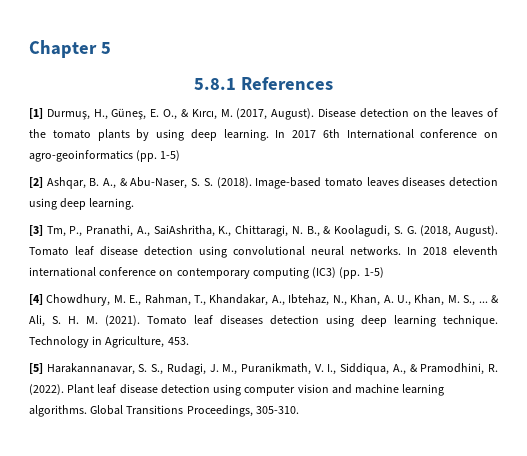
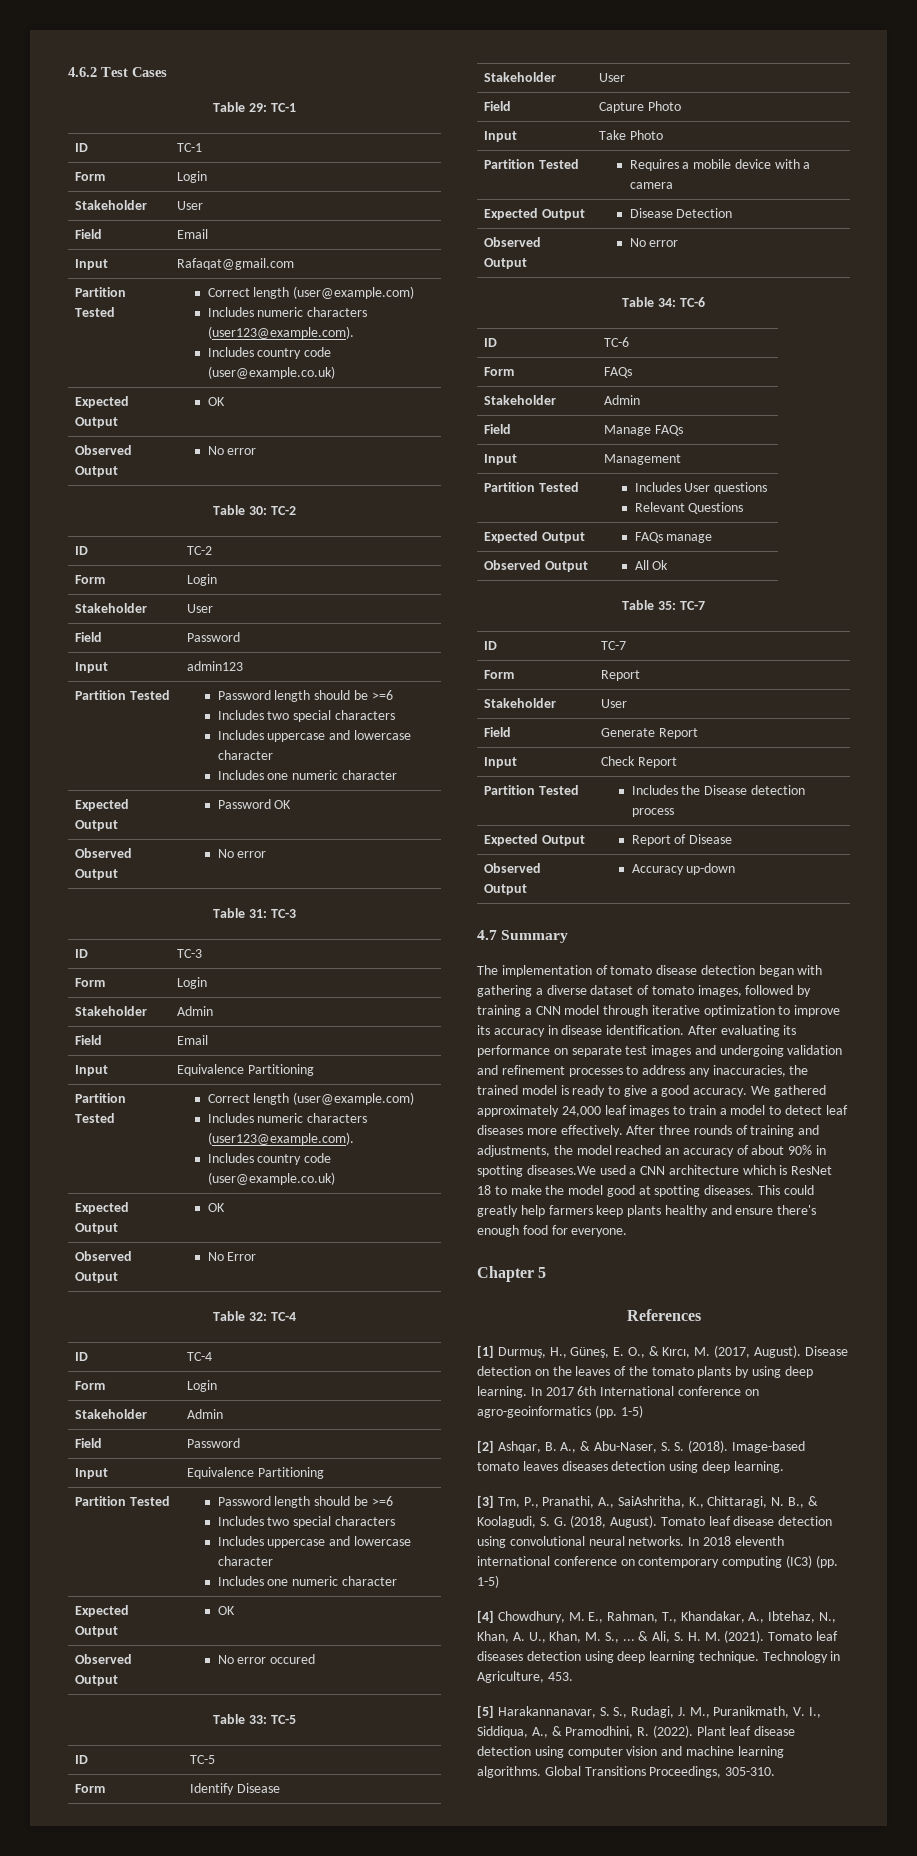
(29, 49) none -> [68,67,167,77] [213,102,296,112] [75,143,89,152] [177,143,203,152] [75,172,106,181] [177,171,208,183] [75,200,148,210] [177,201,204,210] [75,229,103,239] [177,229,209,239] [75,259,109,270] [177,258,295,270] [75,287,127,297] [75,307,116,317] [207,286,415,299] [207,307,368,317] [207,326,354,339] [207,347,332,359] [207,366,335,379] [75,396,130,408] [75,417,119,428] [207,397,225,406] [75,445,133,455] [75,466,119,477] [207,446,257,455] [213,505,296,515] [75,546,89,555] [187,546,213,555] [75,575,106,584] [187,574,218,586] [75,603,148,613] [187,604,214,613] [75,632,103,642] [187,632,241,642] [75,662,109,673] [187,661,244,671] [75,690,170,700] [217,690,393,702] [217,710,395,722] [217,730,411,742] [217,750,273,760] [217,770,397,780] [75,799,130,811] [75,820,119,831] [217,799,292,809] [75,848,133,858] [75,869,119,880] [217,849,267,858] [213,908,296,918] [75,949,89,958] [177,949,203,958] [75,978,106,987] [177,977,208,989] [75,1006,148,1016] [177,1006,214,1016] [75,1035,103,1045] [177,1035,209,1045] [75,1065,109,1076] [177,1064,314,1076] [75,1093,127,1103] [75,1113,116,1123] [207,1092,415,1105] [207,1113,368,1123] [207,1132,354,1145] [207,1153,332,1165] [207,1172,335,1185] [75,1202,130,1214] [75,1223,119,1234] [207,1203,225,1212] [75,1251,133,1261] [75,1272,119,1283] [207,1252,257,1261] [213,1311,296,1321] [75,1352,89,1361] [187,1352,213,1361] [75,1381,106,1390] [187,1380,218,1392] [75,1409,148,1419] [187,1409,224,1419] [75,1438,103,1448] [187,1438,241,1448] [75,1468,109,1479] [187,1467,324,1479] [75,1496,170,1506] [217,1496,393,1508] [217,1516,395,1528] [217,1536,411,1548] [217,1556,273,1566] [217,1576,397,1586] [75,1605,130,1617] [75,1626,119,1637] [217,1606,235,1615] [75,1654,133,1664] [75,1675,119,1686] [217,1654,316,1664] [213,1714,296,1724] [75,1755,89,1764] [190,1755,216,1764] [75,1784,106,1793] [190,1783,280,1795] [484,72,557,82] [599,73,626,82] [484,101,512,111] [599,101,681,113] [484,131,518,142] [599,130,663,140] [484,159,579,169] [629,159,811,171] [629,182,673,189] [484,208,585,220] [629,208,733,218] [484,237,542,247] [484,258,528,269] [629,238,679,247] [622,297,705,307] [484,338,498,347] [604,337,630,347] [484,367,515,376] [604,367,633,378] [484,395,557,405] [604,395,641,405] [484,424,512,434] [604,425,683,436] [484,454,518,465] [604,454,682,465] [484,482,579,492] [634,482,768,494] [634,502,744,514] [484,531,585,543] [634,532,713,543] [484,560,588,572] [634,560,669,570] [622,600,705,610] [484,641,498,650] [601,641,627,650] [484,670,515,679] [601,670,641,681] [484,698,557,708] [601,699,628,708] [484,727,512,737] [601,728,698,739] [484,757,518,768] [601,756,677,768] [484,785,579,795] [631,785,805,795] [631,808,674,817] [484,834,585,846] [631,834,733,846] [484,863,542,873] [484,884,528,895] [631,863,736,875] [477,930,569,943] [477,965,823,977] [477,985,812,997] [477,1005,841,1017] [477,1025,797,1037] [477,1045,843,1057] [477,1065,809,1077] [477,1085,826,1097] [477,1105,848,1117] [477,1125,820,1137] [477,1145,827,1157] [477,1165,833,1177] [477,1185,814,1197] [477,1205,817,1217] [477,1225,628,1237] 4.6.2 Test Cases // Table 29: TC-1 // ID | TC-1 // Form | Login // Stakeholder | User // Field | Email // Input | Rafaqat@gmail.com // Partition Tested | Correct length (user@example.com) // Includes numeric characters (user123@example.com). // Includes country code (user@example.co.uk) // Expected Output | OK // Observed Output | No error // Table 30: TC-2 // ID | TC-2 // Form | Login // Stakeholder | User // Field | Password // Input | admin123 // Partition Tested | Password length should be >=6 // Includes two special characters // Includes uppercase and lowercase character // Includes one numeric character // Expected Output | Password OK // Observed Output | No error // Table 31: TC-3 // ID | TC-3 // Form | Login // Stakeholder | Admin // Field | Email // Input | Equivalence Partitioning // Partition Tested | Correct length (user@example.com) // Includes numeric characters (user123@example.com). // Includes country code (user@example.co.uk) // Expected Output | OK // Observed Output | No Error // Table 32: TC-4 // ID | TC-4 // Form | Login // Stakeholder | Admin // Field | Password // Input | Equivalence Partitioning // Partition Tested | Password length should be >=6 // Includes two special characters // Includes uppercase and lowercase character // Includes one numeric character // Expected Output | OK // Observed Output | No error occured // Table 33: TC-5 // ID | TC-5 // Form | Identify Disease // Stakeholder | User // Field | Capture Photo // Input | Take Photo // Partition Tested | Requires a mobile device with a camera // Expected Output | Disease Detection // Observed Output | No error // Table 34: TC-6 // ID | TC-6 // Form | FAQs // Stakeholder | Admin // Field | Manage FAQs // Input | Management // Partition Tested | Includes User questions // Relevant Questions // Expected Output | FAQs manage // Observed Output | All Ok // Table 35: TC-7 // ID | TC-7 // Form | Report // Stakeholder | User // Field | Generate Report // Input | Check Report // Partition Tested | Includes the Disease detection process // Expected Output | Report of Disease // Observed Output | Accuracy up-down // 4.7 Summary // The implementation of tomato disease detection began with gathering a diverse dataset of tomato images, followed by training a CNN model through iterative optimization to improve its accuracy in disease identification. After evaluating its performance on separate test images and undergoing validation and refinement processes to address any inaccuracies, the trained model is ready to give a good accuracy. We gathered approximately 24,000 leaf images to train a model to detect leaf diseases more effectively. After three rounds of training and adjustments, the model reached an accuracy of about 90% in spotting diseases.We used a CNN architecture which is ResNet 18 to make the model good at spotting diseases. This could greatly help farmers keep plants healthy and ensure there's enough food for everyone. //
[194,78,237,90] 5.8.1 -> (547, 1272) none

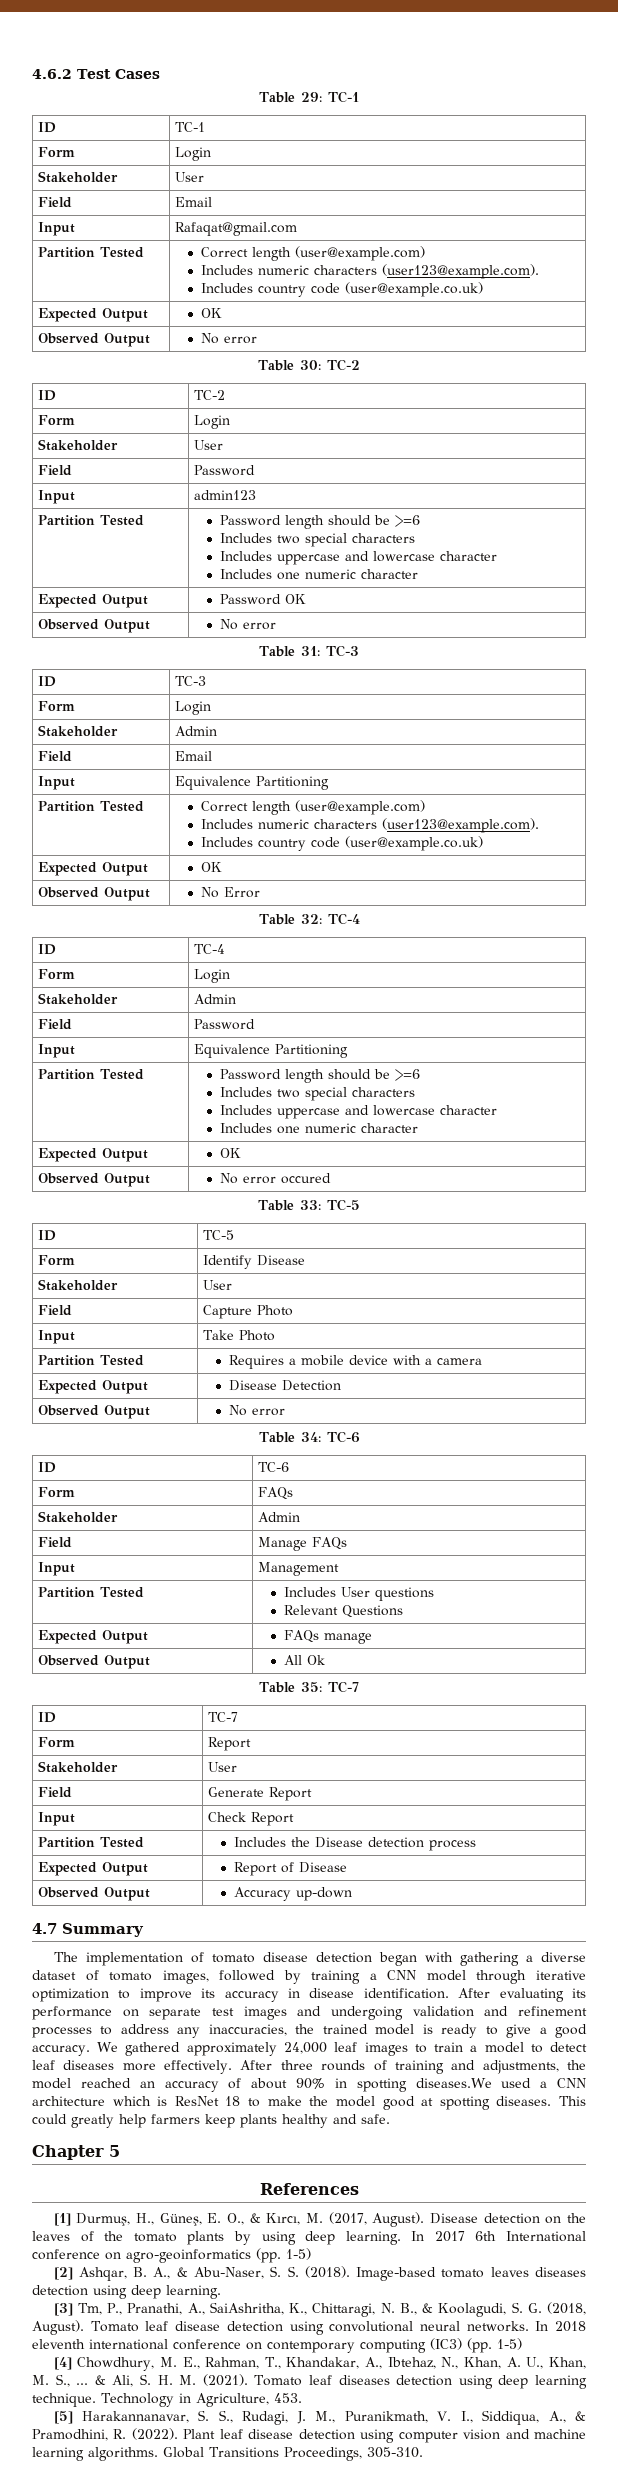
[735,1205,817,1215] [477,1225,628,1237] ensure there's enough food for everyone. -> [361,2114,390,2124] safe.

